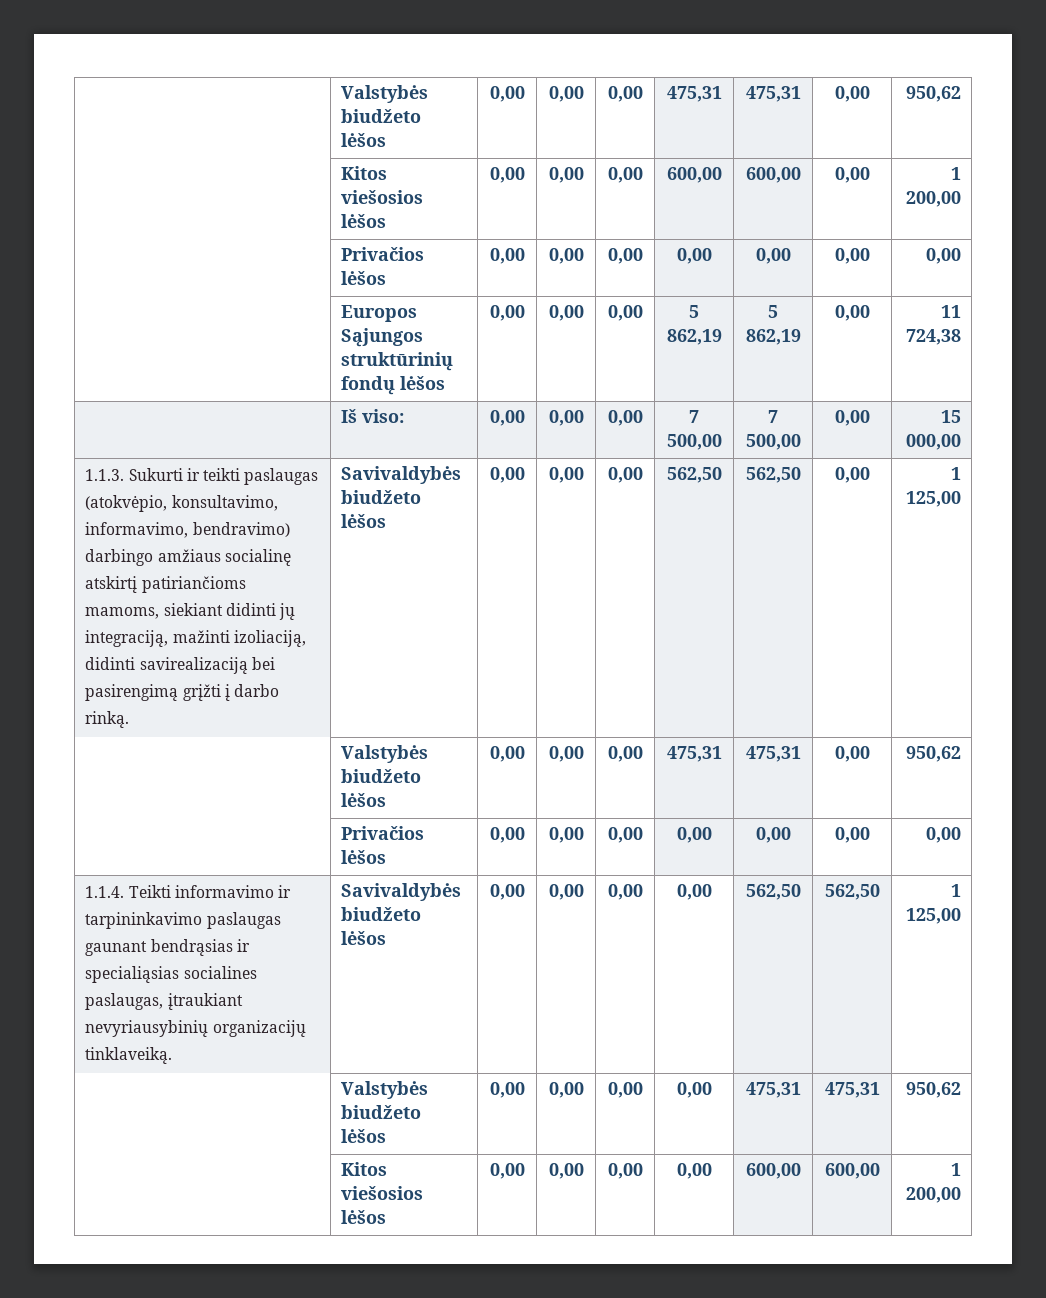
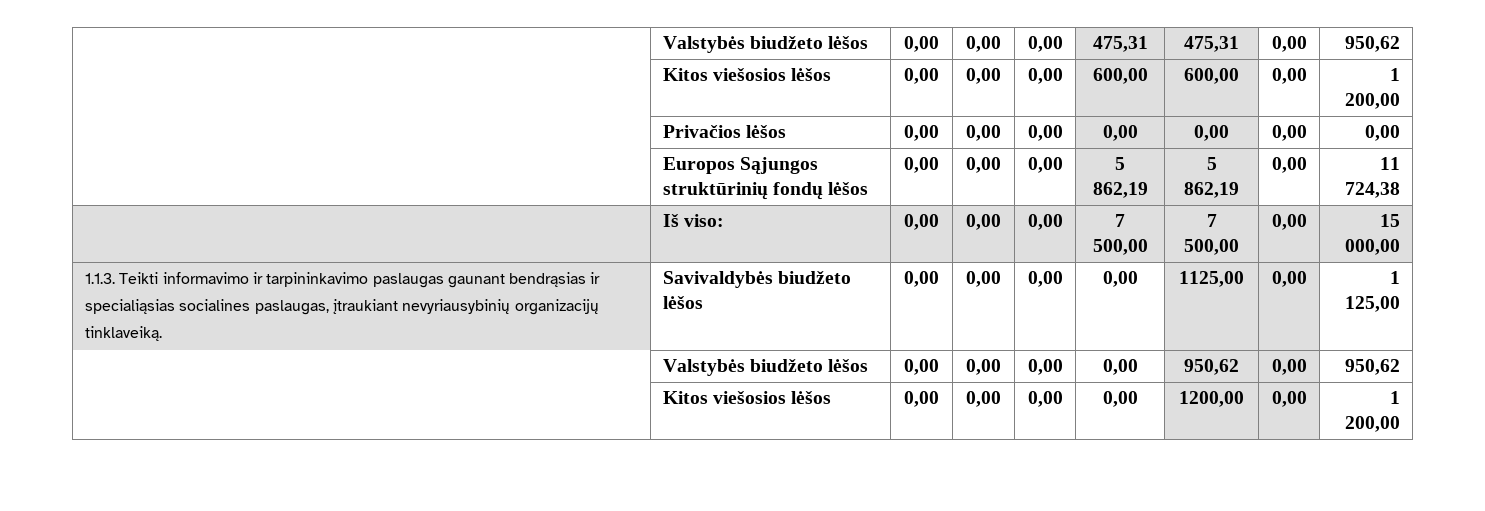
[128,468,319,485] [85,495,278,512] [85,522,290,538] [85,549,291,566] [85,576,246,593] [85,603,296,620] [85,630,306,647] [85,657,275,674] [85,684,280,701] [85,711,130,728] [341,466,462,484] [341,490,422,504] [341,514,387,528] [489,467,525,483] [548,467,584,483] [607,467,643,483] [666,467,722,483] [745,467,801,483] [834,467,870,483] [950,467,961,480] [905,491,961,507] [341,745,429,763] [341,769,422,783] [341,793,387,807] [489,746,525,762] [548,746,584,762] [607,746,643,762] [666,746,722,762] [745,746,801,762] [834,746,870,762] [905,746,961,762] [341,826,425,840] [341,850,387,864] [489,827,525,843] [548,827,584,843] [607,827,643,843] [676,827,712,843] [755,827,791,843] [834,827,870,843] [925,827,961,843] [85,886,125,898] Sukurti ir teikti paslaugas (atokvėpio, konsultavimo, informavimo, bendravimo) darbingo amžiaus socialinę atskirtį patiriančioms mamoms, siekiant didinti jų integraciją, mažinti izoliaciją, didinti savirealizaciją bei pasirengimą grįžti į darbo rinką. | Savivaldybės biudžeto lėšos | 0,00 | 0,00 | 0,00 | 562,50 | 562,50 | 0,00 | 1 125,00 // | Valstybės biudžeto lėšos | 0,00 | 0,00 | 0,00 | 475,31 | 475,31 | 0,00 | 950,62 // | Privačios lėšos | 0,00 | 0,00 | 0,00 | 0,00 | 0,00 | 0,00 | 0,00 // 1.1.4. -> (115, 278) none
[745,884,801,900] [824,884,880,900] 562,50 | 562,50 -> [1179,271,1244,287] [1271,271,1307,287] 1125,00 | 0,00
[745,1082,801,1098] [824,1082,880,1098] 475,31 | 475,31 -> [1184,359,1239,375] [1271,359,1307,375] 950,62 | 0,00
[745,1163,801,1179] [824,1163,880,1179] 600,00 | 600,00 -> [1179,391,1244,407] [1271,391,1307,407] 1200,00 | 0,00

